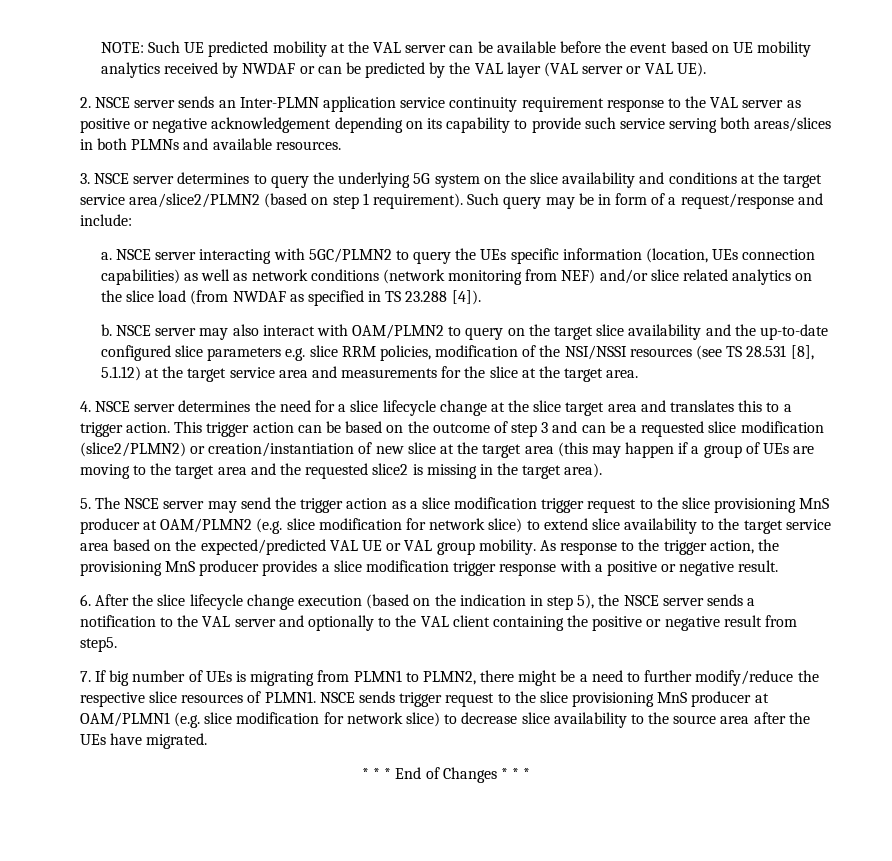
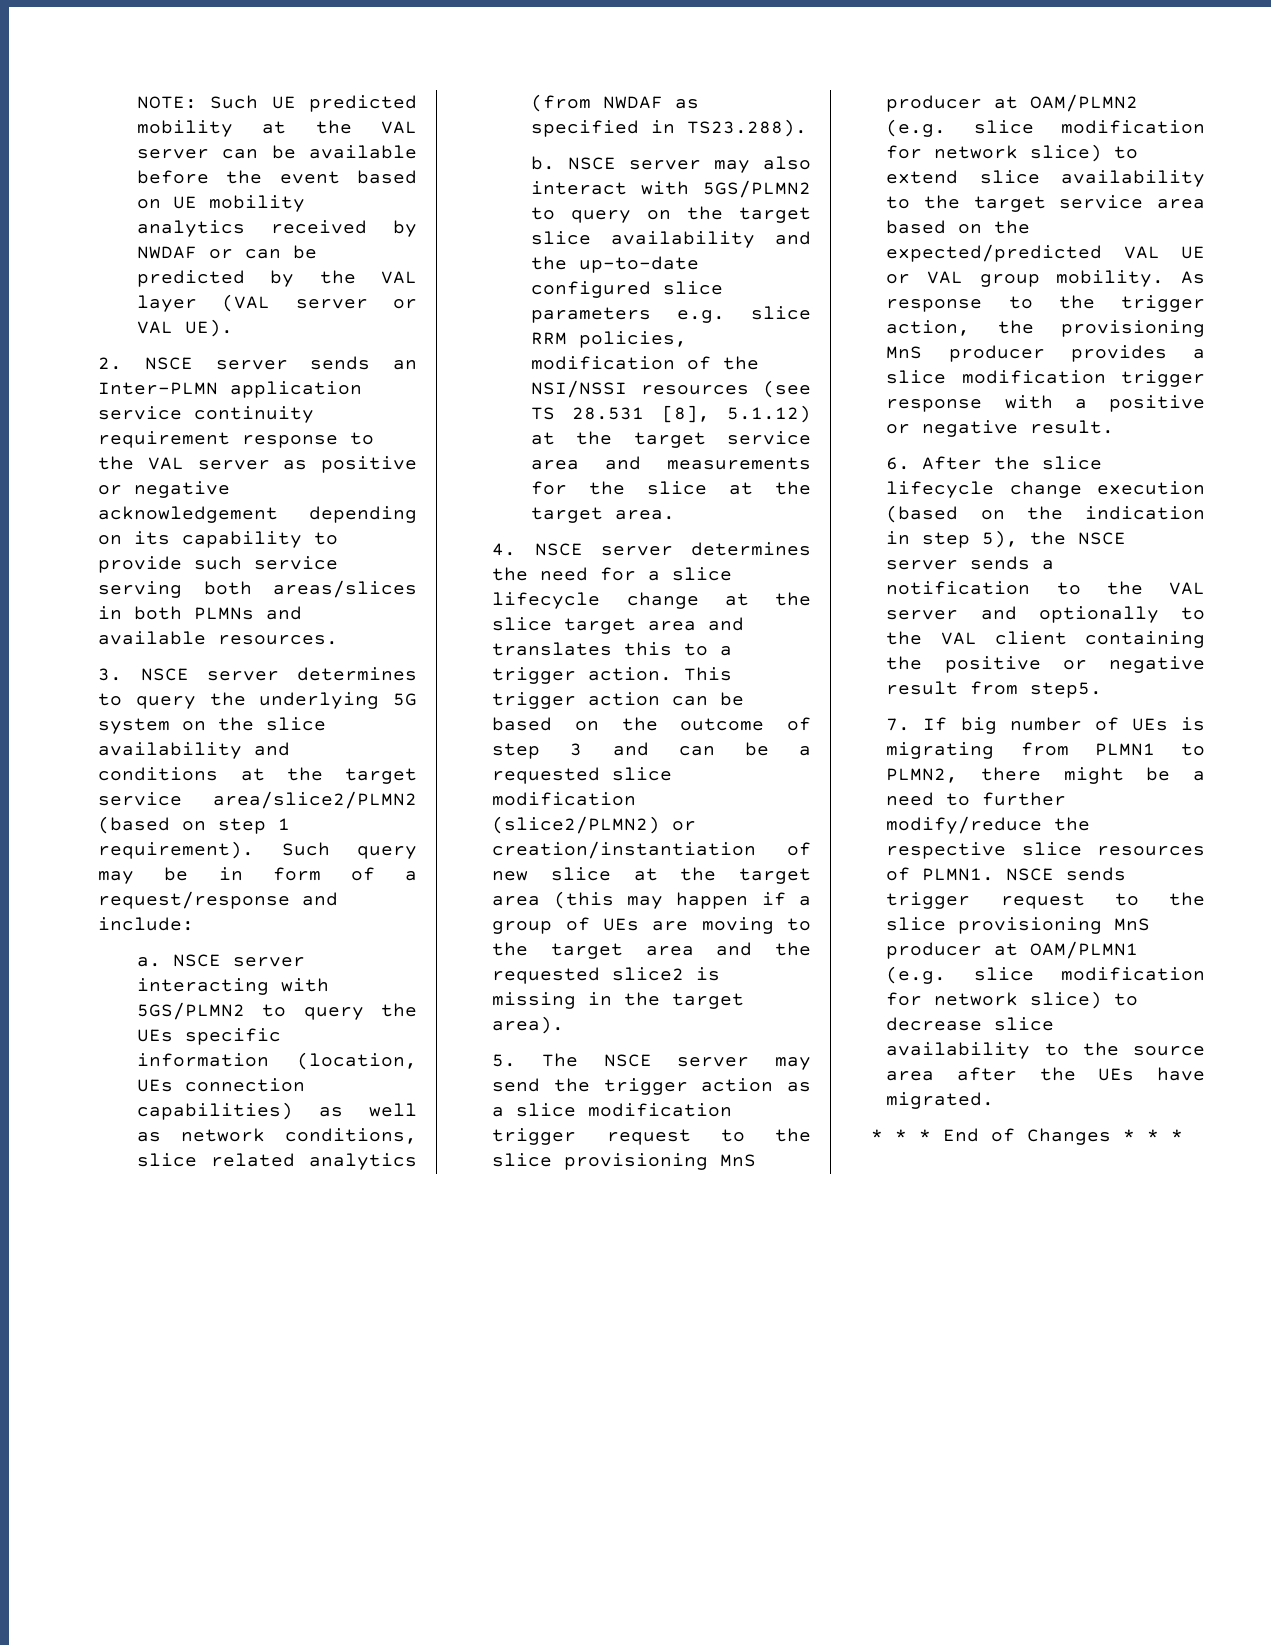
[308,248,392,263] 5GC/PLMN2 -> [136,1002,245,1020] 5GS/PLMN2
[310,269,813,285] [100,290,187,302] conditions (network monitoring from NEF) and/or slice related analytics on the slice load -> [285,1128,417,1144] [136,1153,417,1170] conditions, slice related analytics
[385,290,481,305] TS 23.288 [4]). -> [686,119,807,137] TS23.288).
[352,324,445,339] OAM/PLMN2 -> [703,180,811,198] 5GS/PLMN2

